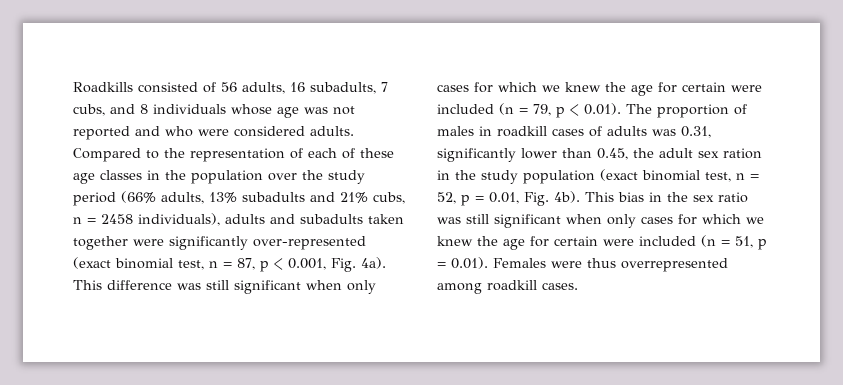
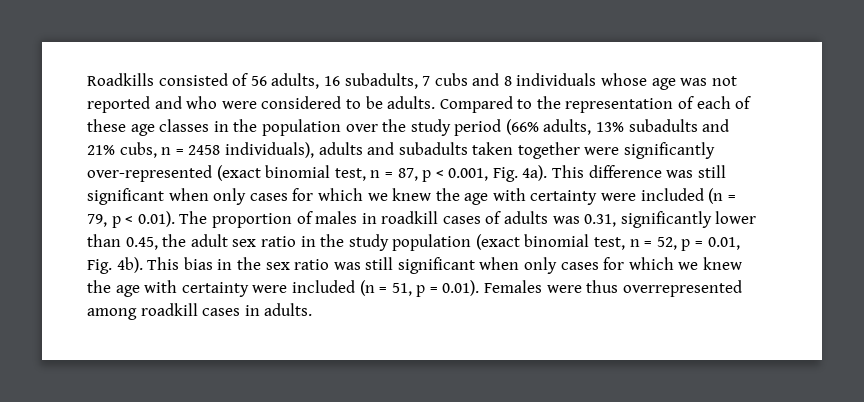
[73,104,105,116] cubs, -> [434,73,468,86] cubs
(305, 131) none -> [345,96,383,109] to be
[658,82,726,93] for certain -> [492,188,598,205] with certainty
[723,148,762,159] ration -> [260,236,296,247] ratio
[530,236,598,247] for certain -> [144,280,249,297] with certainty
[542,282,578,290] cases. -> [202,303,313,316] cases in adults.

